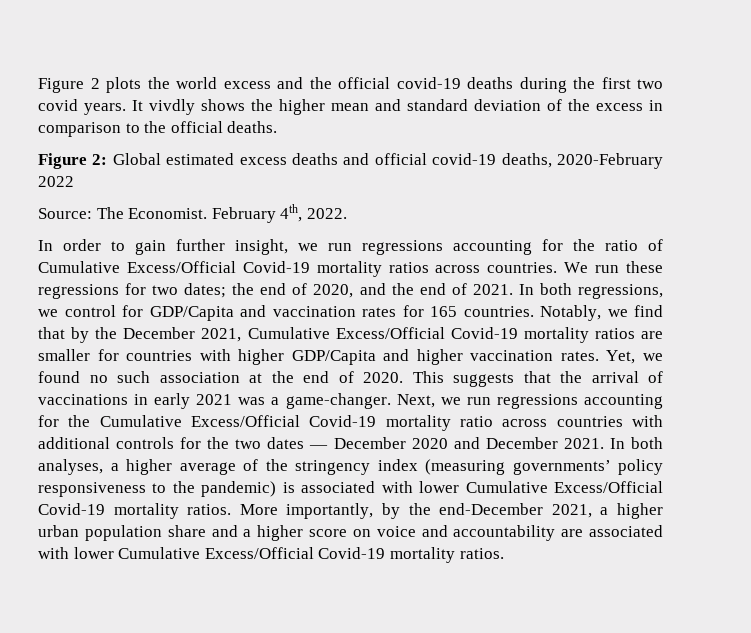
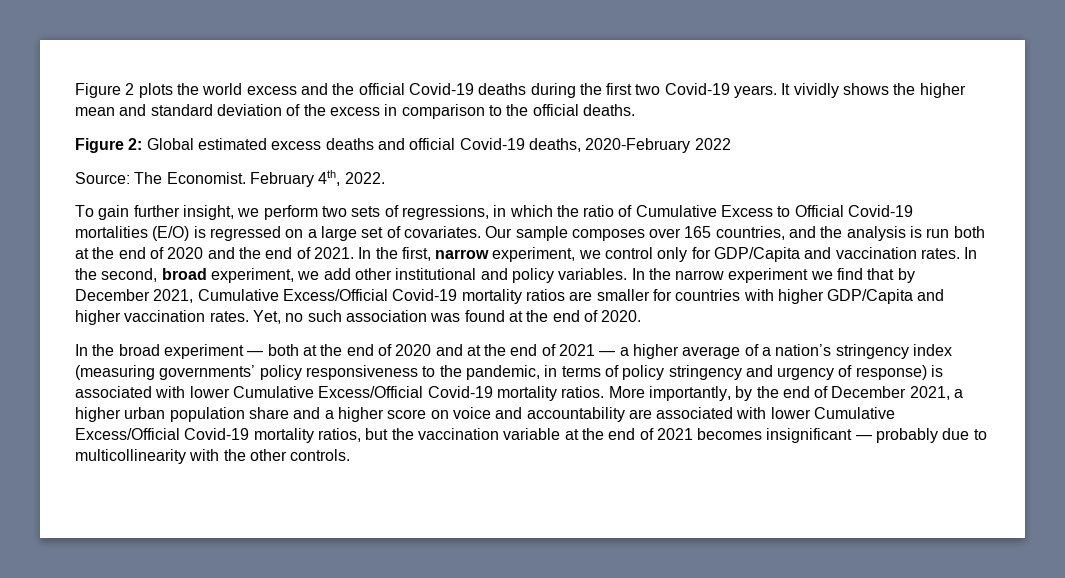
[396,77,461,89] covid-19 -> [408,83,474,95] Covid-19
[38,99,78,111] covid -> [664,83,730,95] Covid-19
[149,99,195,115] vivdly -> [793,83,839,98] vividly
[432,153,497,165] covid-19 -> [459,138,525,150] Covid-19
[38,239,125,251] In order to -> [75,205,94,217] To
[327,239,663,255] [38,261,663,277] [38,283,354,299] run regressions accounting for the ratio of Cumulative Excess/Official Covid-19 mortality ratios across countries. We run these regressions for two dates; the end of 2020, -> [263,205,914,220] [75,226,985,241] [75,247,204,259] perform two sets of regressions, in which the ratio of Cumulative Excess to Official Covid-19 mortalities (E/O) is regressed on a large set of covariates. Our sample composes over 165 countries, and the analysis is run both at the end of 2020
[539,283,663,299] both regressions, -> [375,247,576,262] the first, narrow experiment,
(116, 311) none -> [657,247,688,262] only
[362,305,601,321] rates for 165 countries. Notably, -> [921,247,978,259] [75,268,809,283] rates. In the second, broad experiment, we add other institutional and policy variables. In the narrow experiment
[95,327,118,339] the -> (915, 275) none
[642,353,663,361] [38,371,80,383] we found -> (281, 317) none
(240, 377) none -> [430,310,505,322] was found
[412,371,663,387] [38,393,663,409] [38,415,663,431] [38,437,664,449] [38,459,103,475] This suggests that the arrival of vaccinations in early 2021 was a game-changer. Next, we run regressions accounting for the Cumulative Excess/Official Covid-19 mortality ratio across countries with additional controls for the two dates — December 2020 and December 2021. In both analyses, -> [75,344,616,359] // In the broad experiment — both at the end of 2020 and at the end of 2021 —
[265,459,288,471] the -> [762,344,832,356] a nation’s
[201,481,277,497] pandemic) -> [465,365,927,380] pandemic, in terms of policy stringency and urgency of response)
[439,503,544,515] end-December -> [782,386,907,398] end of December
[459,548,504,559] ratios. -> [317,428,987,443] [75,449,351,464] ratios, but the vaccination variable at the end of 2021 becomes insignificant — probably due to multicollinearity with the other controls.

